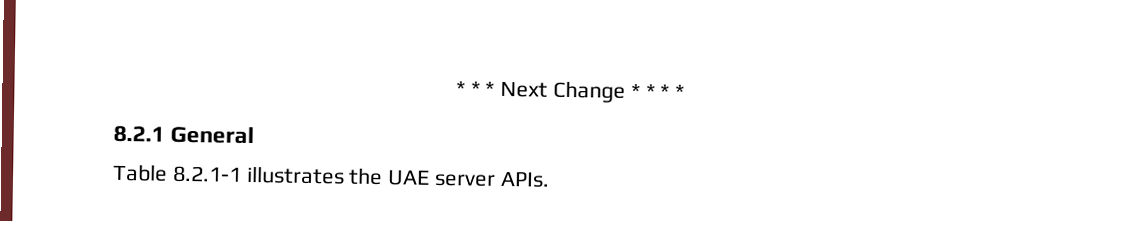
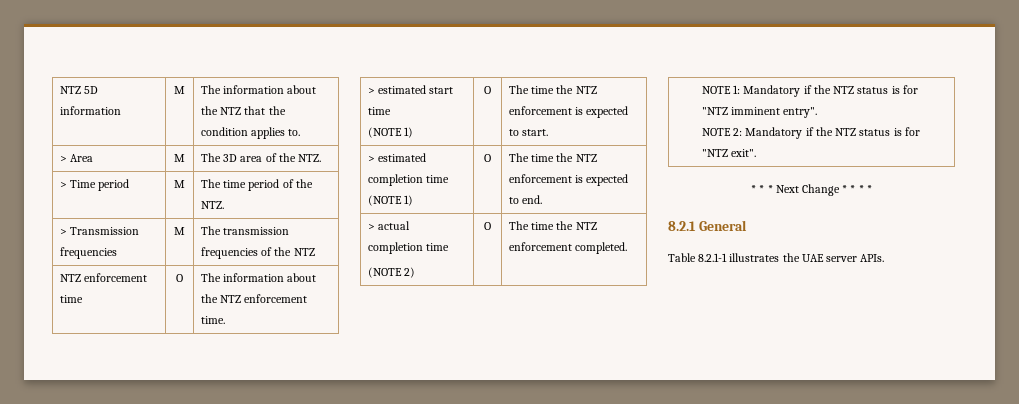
(455, 88) none -> [59,86,99,94] [59,106,121,115] [174,86,185,94] [200,85,317,94] [200,106,286,115] [200,127,301,139] [59,154,94,162] [174,154,185,162] [200,153,322,162] [59,179,130,191] [174,180,185,188] [200,179,313,191] [200,201,224,209] [59,227,140,235] [59,247,117,259] [174,227,185,235] [200,226,290,235] [200,247,315,259] [59,273,148,282] [59,295,83,303] [176,274,183,282] [200,273,317,282] [200,294,308,303] [200,316,225,324] [367,85,454,94] [367,107,391,115] [367,127,414,138] [484,86,491,94] [508,85,597,94] [508,106,629,118] [508,129,549,136] [367,153,427,162] [367,174,450,186] [367,195,414,206] [484,154,491,162] [508,153,597,162] [508,174,629,186] [508,195,543,204] [367,221,411,230] [367,242,450,254] [367,267,416,278] [484,222,491,230] [508,221,597,230] [508,242,628,254] [701,85,918,97] [701,107,818,118] [701,127,920,139] [701,149,757,157] NTZ 5D information | M | The information about the NTZ that the condition applies to. // > Area | M | The 3D area of the NTZ. // > Time period | M | The time period of the NTZ. // > Transmission frequencies | M | The transmission frequencies of the NTZ // NTZ enforcement time | O | The information about the NTZ enforcement time. // > estimated start time // (NOTE 1) | O | The time the NTZ enforcement is expected to start. // > estimated completion time (NOTE 1) | O | The time the NTZ enforcement is expected to end. // > actual completion time // (NOTE 2) | O | The time the NTZ enforcement completed. // NOTE 1: Mandatory if the NTZ status is for "NTZ imminent entry". // NOTE 2: Mandatory if the NTZ status is for "NTZ exit". //

